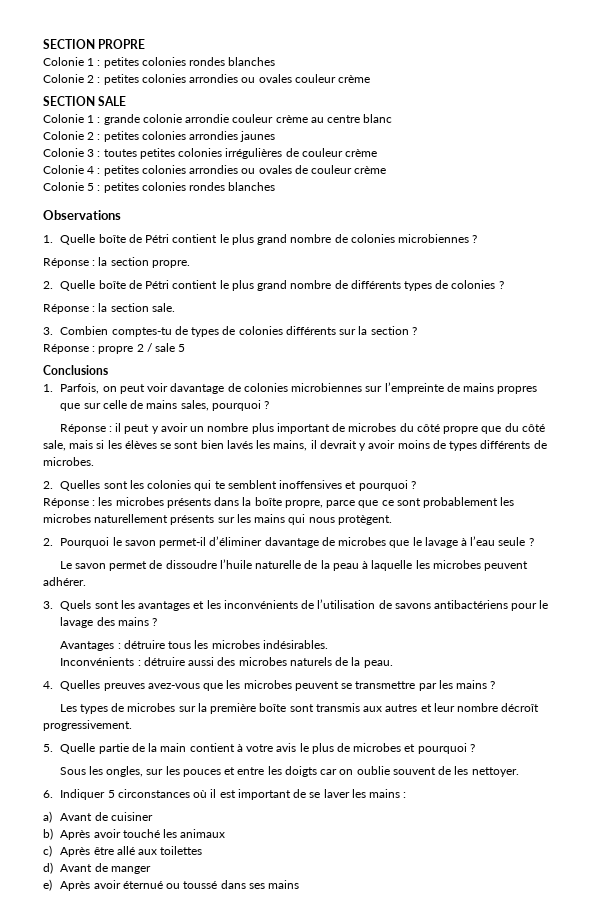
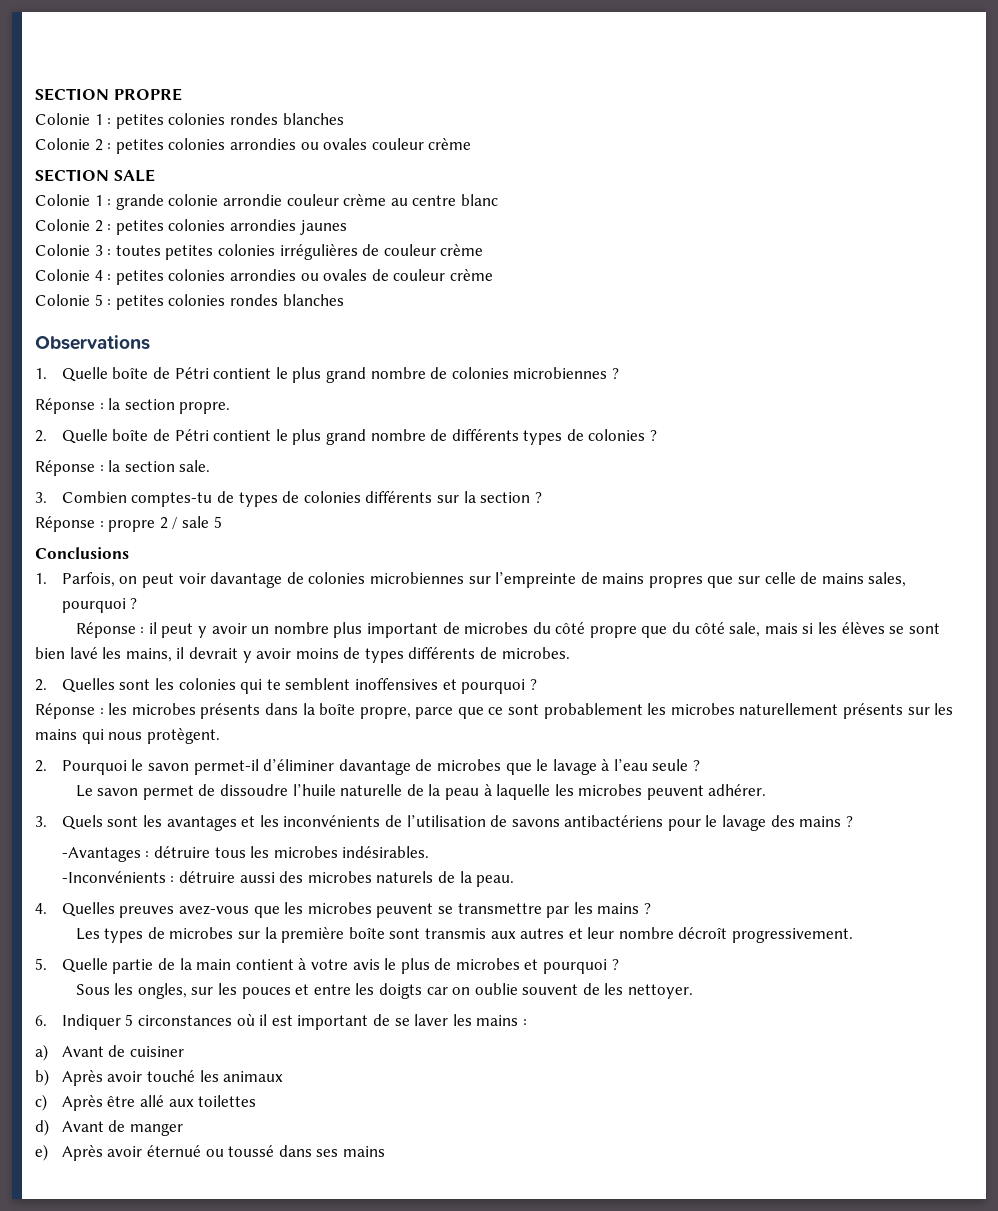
[226,440,253,449] lavés -> [69,647,98,659] lavé
[60,641,115,651] Avantages -> [61,847,141,862] -Avantages
[60,657,135,666] Inconvénients -> [61,871,166,883] -Inconvénients

